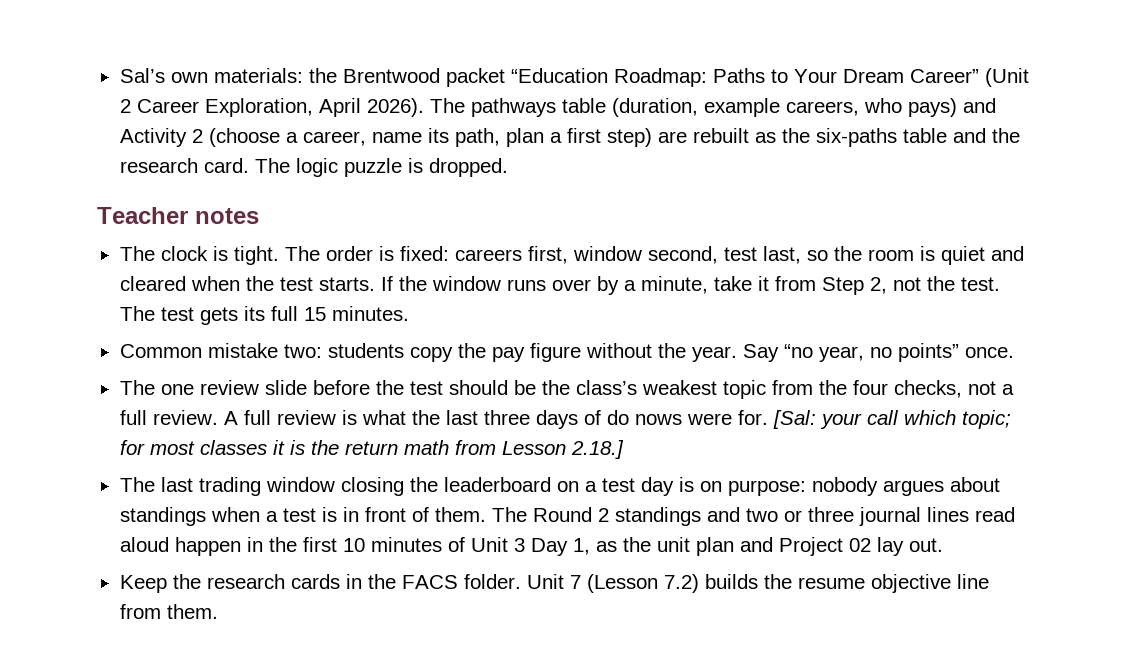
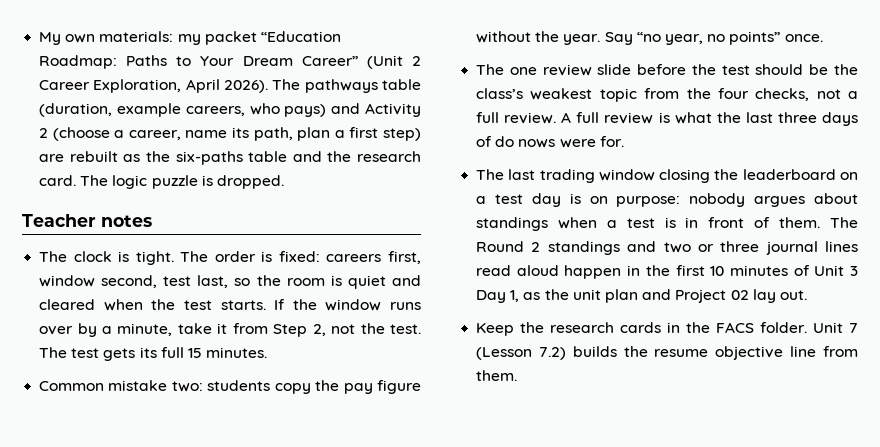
[119,68,165,83] Sal’s -> [39,32,62,45] My
[308,68,440,83] the Brentwood -> [177,34,201,45] my
[772,410,1011,429] [119,440,624,459] [Sal: your call which topic; for most classes it is the return math from Lesson 2.18.] -> (624, 141) none

